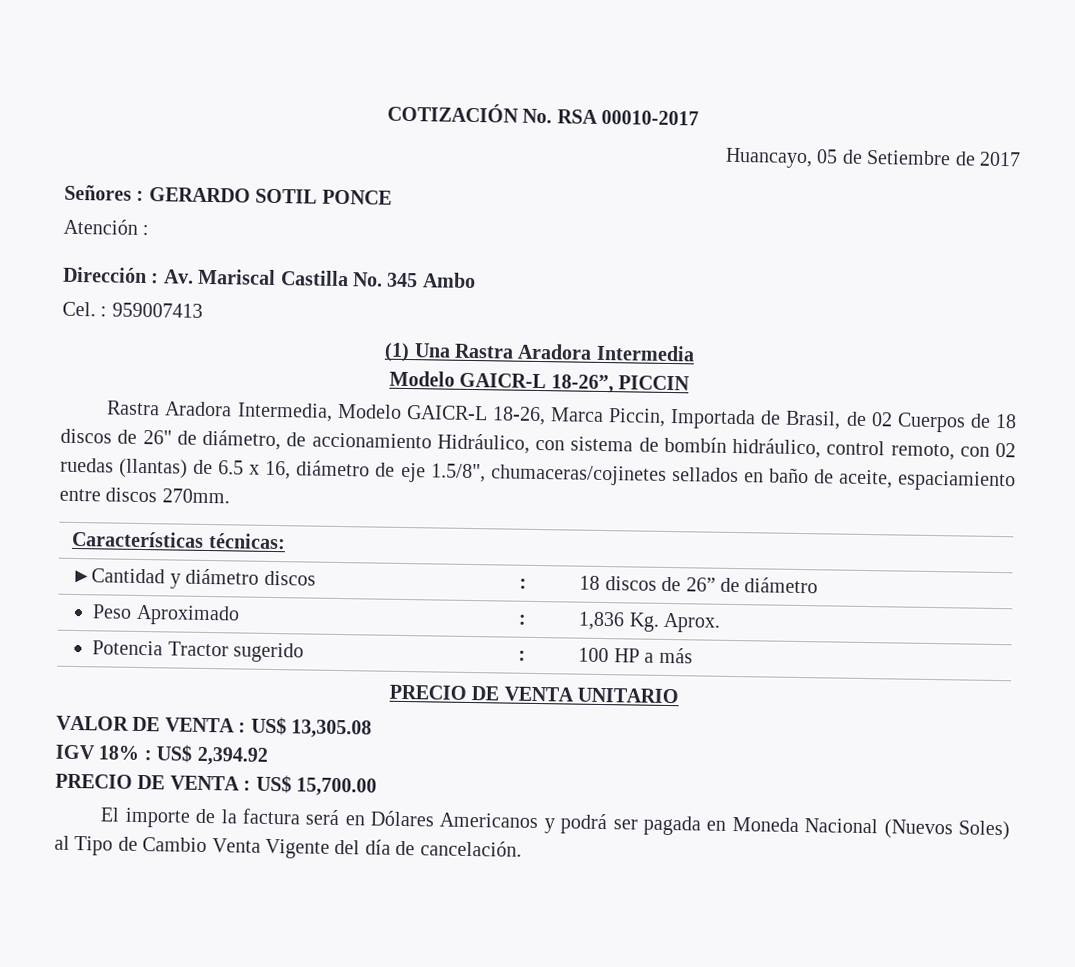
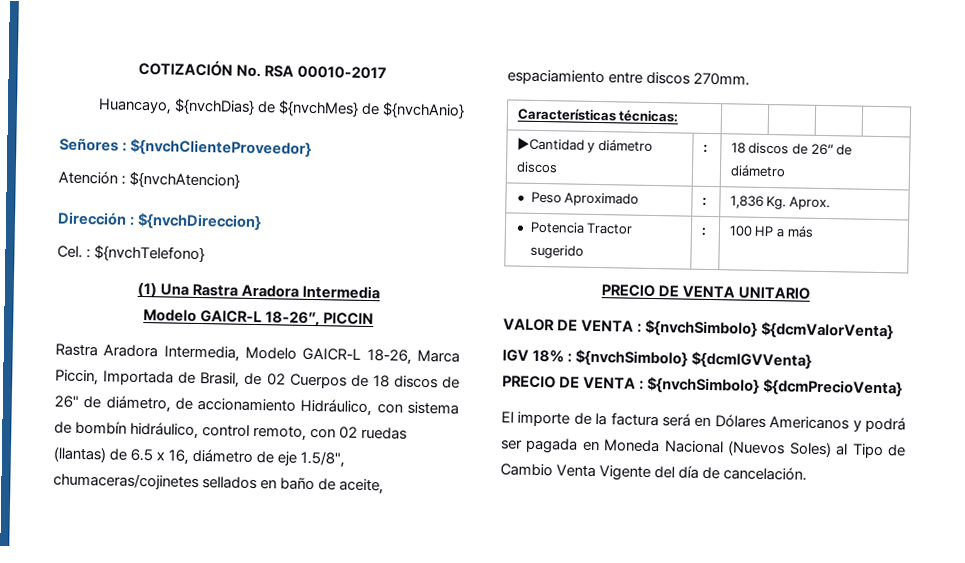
[816,149,1021,167] 05 de Setiembre de 2017 -> [173,98,466,119] ${nvchDias} de ${nvchMes} de ${nvchAnio}
[148,187,392,205] GERARDO SOTIL PONCE -> [130,138,313,157] ${nvchClienteProveedor}
(150, 230) none -> [129,171,241,189] ${nvchAtencion}
[162,268,476,289] Av. Mariscal Castilla No. 345 Ambo -> [137,212,263,231] ${nvchDireccion}
[111,302,203,318] 959007413 -> [94,245,206,263] ${nvchTelefono}
[250,716,372,739] US$ 13,305.08 -> [645,319,895,340] ${nvchSimbolo} ${dcmValorVenta}
[156,744,268,766] US$ 2,394.92 -> [575,349,813,369] ${nvchSimbolo} ${dcmIGVVenta}
[255,774,377,797] US$ 15,700.00 -> [647,376,904,397] ${nvchSimbolo} ${dcmPrecioVenta}

